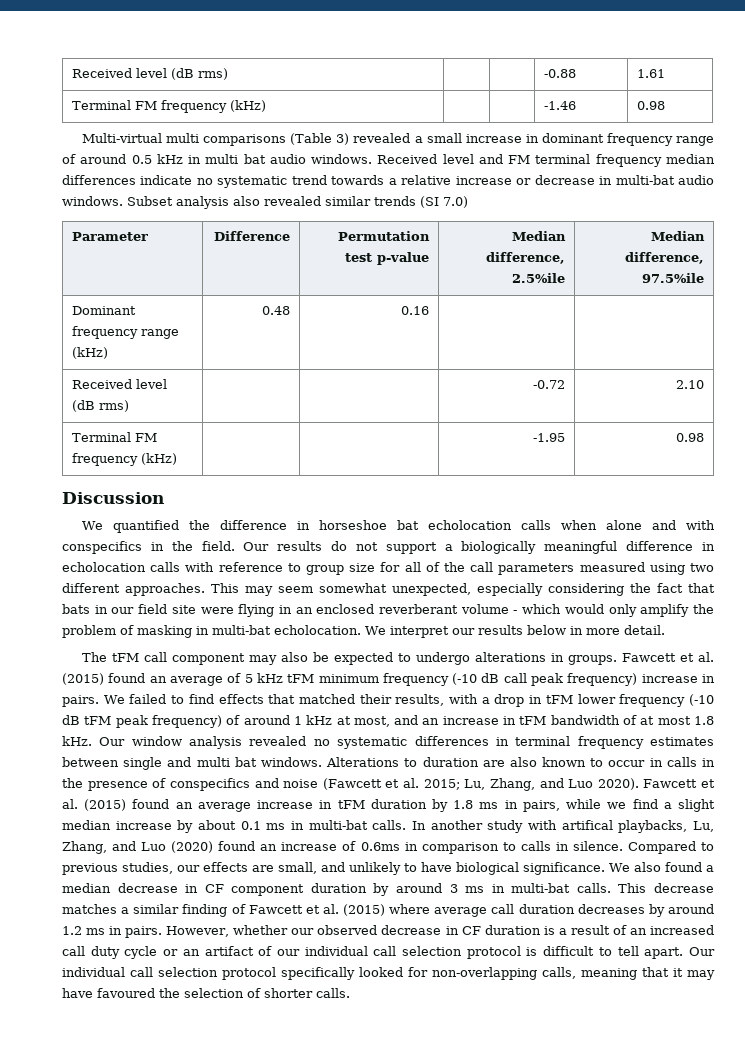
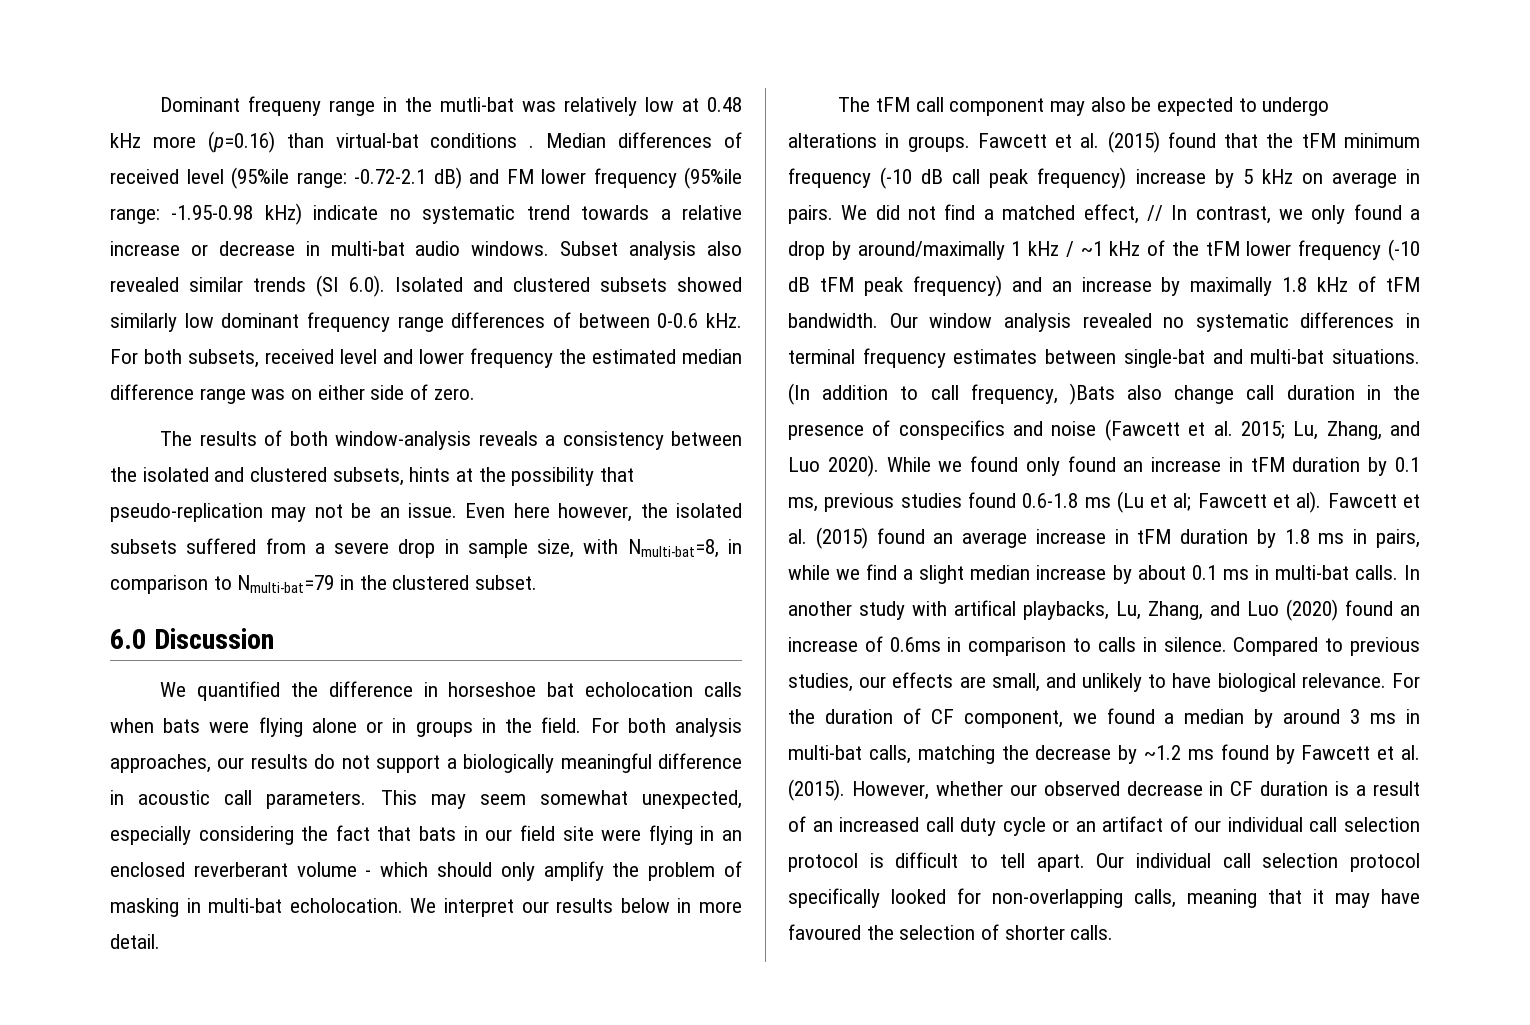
[71,68,228,80] [543,69,576,78] [636,69,665,78] [71,100,266,113] [543,101,576,110] [636,101,665,110] [82,133,715,146] [62,154,715,167] [62,175,136,185] Received level (dB rms) | | | -0.88 | 1.61 // Terminal FM frequency (kHz) | | | -1.46 | 0.98 // Multi-virtual multi comparisons (Table 3) revealed a small increase in dominant frequency range of around 0.5 kHz in multi bat audio windows. Received level and FM terminal frequency median differences -> [160,96,742,116] [110,131,743,153] [110,167,742,189] [110,203,302,225] Dominant frequeny range in the mutli-bat was relatively low at 0.48 kHz more (p=0.16) than virtual-bat conditions . Median differences of received level (95%ile range: -0.72-2.1 dB) and FM lower frequency (95%ile range: -1.95-0.98 kHz)
[443,196,468,208] [71,232,148,241] [214,231,291,241] [338,231,431,241] [345,252,430,265] [512,231,567,241] [486,252,566,264] [512,273,566,283] [651,231,706,241] [625,252,705,264] [642,273,705,283] [71,306,136,315] [71,326,179,339] [71,347,108,359] [262,306,291,315] [401,306,430,315] [71,379,167,389] [71,400,129,412] [533,380,566,389] [676,380,705,389] [71,432,157,442] [71,453,177,466] [533,433,566,442] [676,433,705,442] 7.0) // Parameter | Difference | Permutation test p-value | Median difference, 2.5%ile | Median difference, 97.5%ile // Dominant frequency range (kHz) | 0.48 | 0.16 | | // Received level (dB rms) | | | -0.72 | 2.10 // Terminal FM frequency (kHz) | | | -1.95 | 0.98 // -> [349,275,742,297] [110,312,742,332] [110,348,742,368] [110,384,475,404] [160,430,742,450] [110,467,635,486] [110,503,742,522] [110,538,742,558] [110,575,538,594] [110,629,146,649] 6.0). Isolated and clustered subsets showed similarly low dominant frequency range differences of between 0-0.6 kHz. For both subsets, received level and lower frequency the estimated median difference range was on either side of zero. // The results of both window-analysis reveals a consistency between the isolated and clustered subsets, hints at the possibility that pseudo-replication may not be an issue. Even here however, the isolated subsets suffered from a severe drop in sample size, with Nmulti-bat=8, in comparison to Nmulti-bat=79 in the clustered subset. // 6.0
[606,520,715,530] [62,541,270,554] alone and with conspecifics in the field. Our -> [163,717,742,737] [110,754,245,773] bats were flying alone or in groups in the field. For both analysis approaches, our
[62,562,714,575] [62,583,205,596] echolocation calls with reference to group size for all of the call parameters measured using two different approaches. -> [138,790,367,809] acoustic call parameters.
[564,604,604,614] would -> [437,862,492,877] should
[149,673,283,686] an average of 5 kHz -> [1224,133,1294,148] that the
[702,674,715,683] [62,694,543,707] in pairs. We failed to find effects that matched their results, with a drop in -> [1214,169,1420,188] [788,204,1420,224] [788,240,1199,260] by 5 kHz on average in pairs. We did not find a matched effect, // In contrast, we only found a drop by around/maximally 1 kHz / ~1 kHz of the
[226,715,714,727] [62,736,92,746] of around 1 kHz at most, and an increase in tFM bandwidth of at most 1.8 kHz. -> [1011,276,1420,296] [788,313,878,328] and an increase by maximally 1.8 kHz of tFM bandwidth.
[123,757,697,770] single and multi bat windows. Alterations to duration are also known to occur in calls -> [1123,349,1420,368] [788,383,1355,405] single-bat and multi-bat situations. (In addition to call frequency, )Bats also change call duration
(639, 784) none -> [886,456,1420,476] [788,491,1322,513] While we found only found an increase in tFM duration by 0.1 ms, previous studies found 0.6-1.8 ms (Lu et al; Fawcett et al).
[523,862,714,875] [62,883,367,896] significance. We also found a median decrease in CF component duration -> [1301,673,1420,688] [788,708,1245,728] relevance. For the duration of CF component, we found a median
[576,883,714,893] [62,904,714,917] [62,926,163,938] calls. This decrease matches a similar finding of Fawcett et al. (2015) where average call duration decreases by around 1.2 ms in pairs. -> [868,744,1420,764] [788,779,845,801] calls, matching the decrease by ~1.2 ms found by Fawcett et al. (2015).

